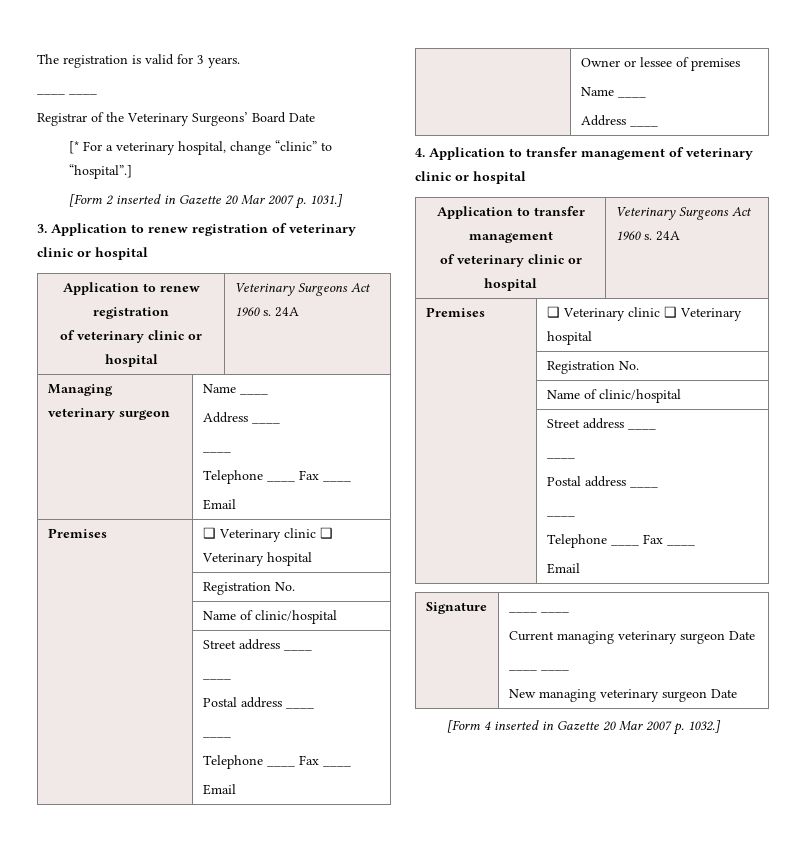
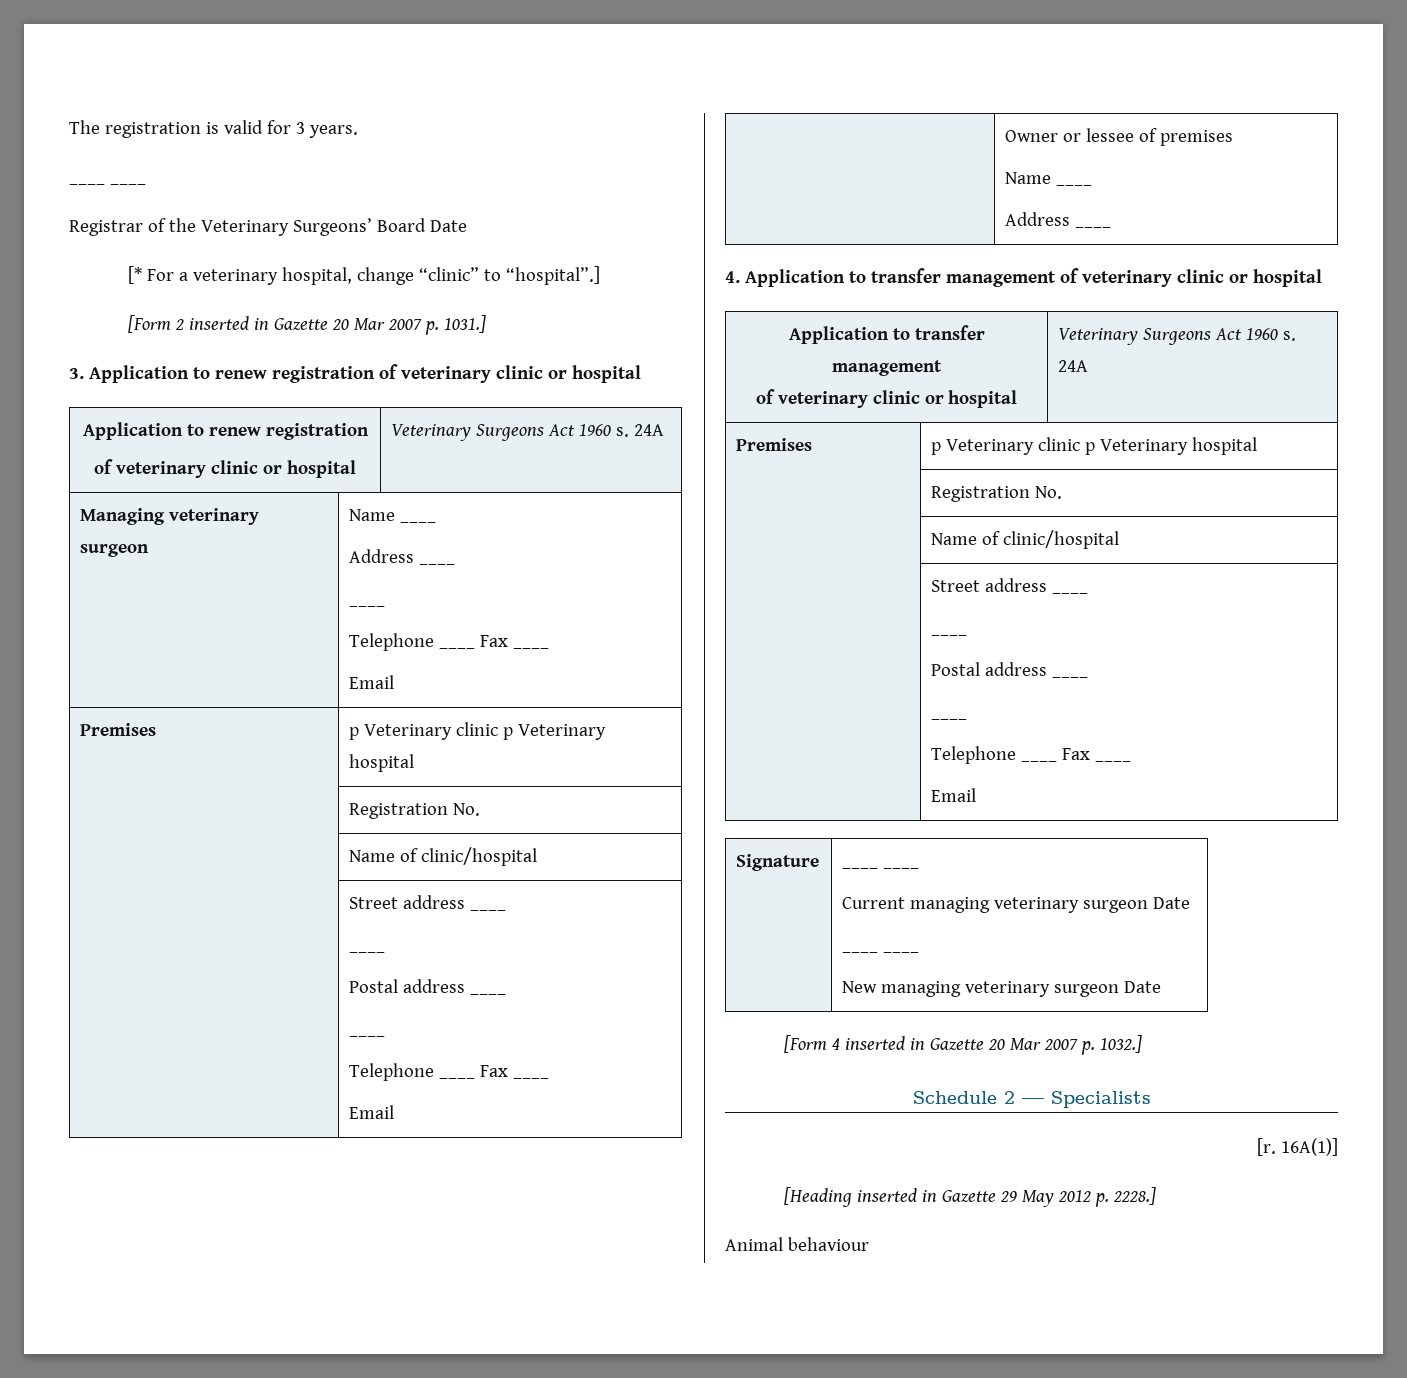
[202,527,333,542] ❑ Veterinary clinic ❑ -> [349,722,514,740] p Veterinary clinic p
[546,306,677,321] ❑ Veterinary clinic ❑ -> [931,437,1096,455] p Veterinary clinic p
(721, 726) none -> [912,1091,1151,1108] [1257,1138,1338,1156] [784,1187,1157,1207] [725,1237,869,1251] // Schedule 2 — Specialists // [r. 16A(1)] // [Heading inserted in Gazette 29 May 2012 p. 2228.] // Animal behaviour

